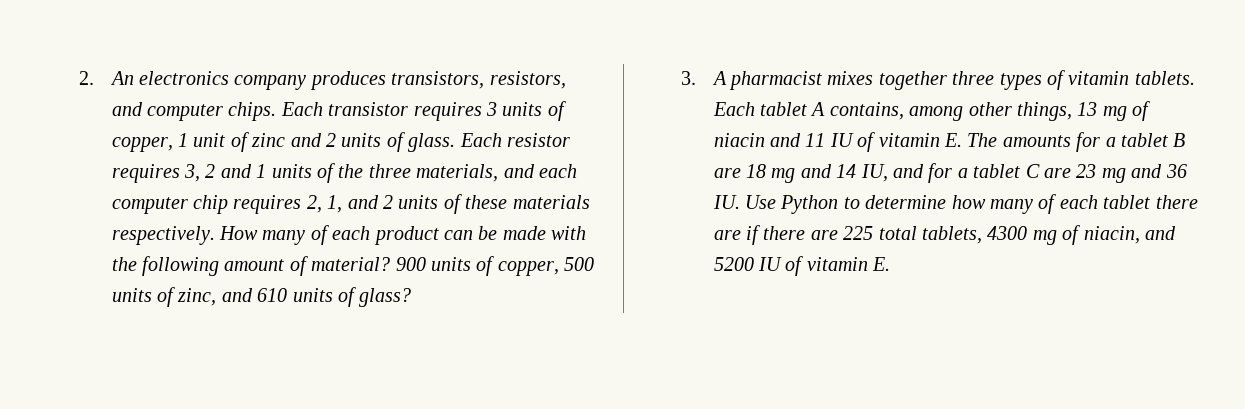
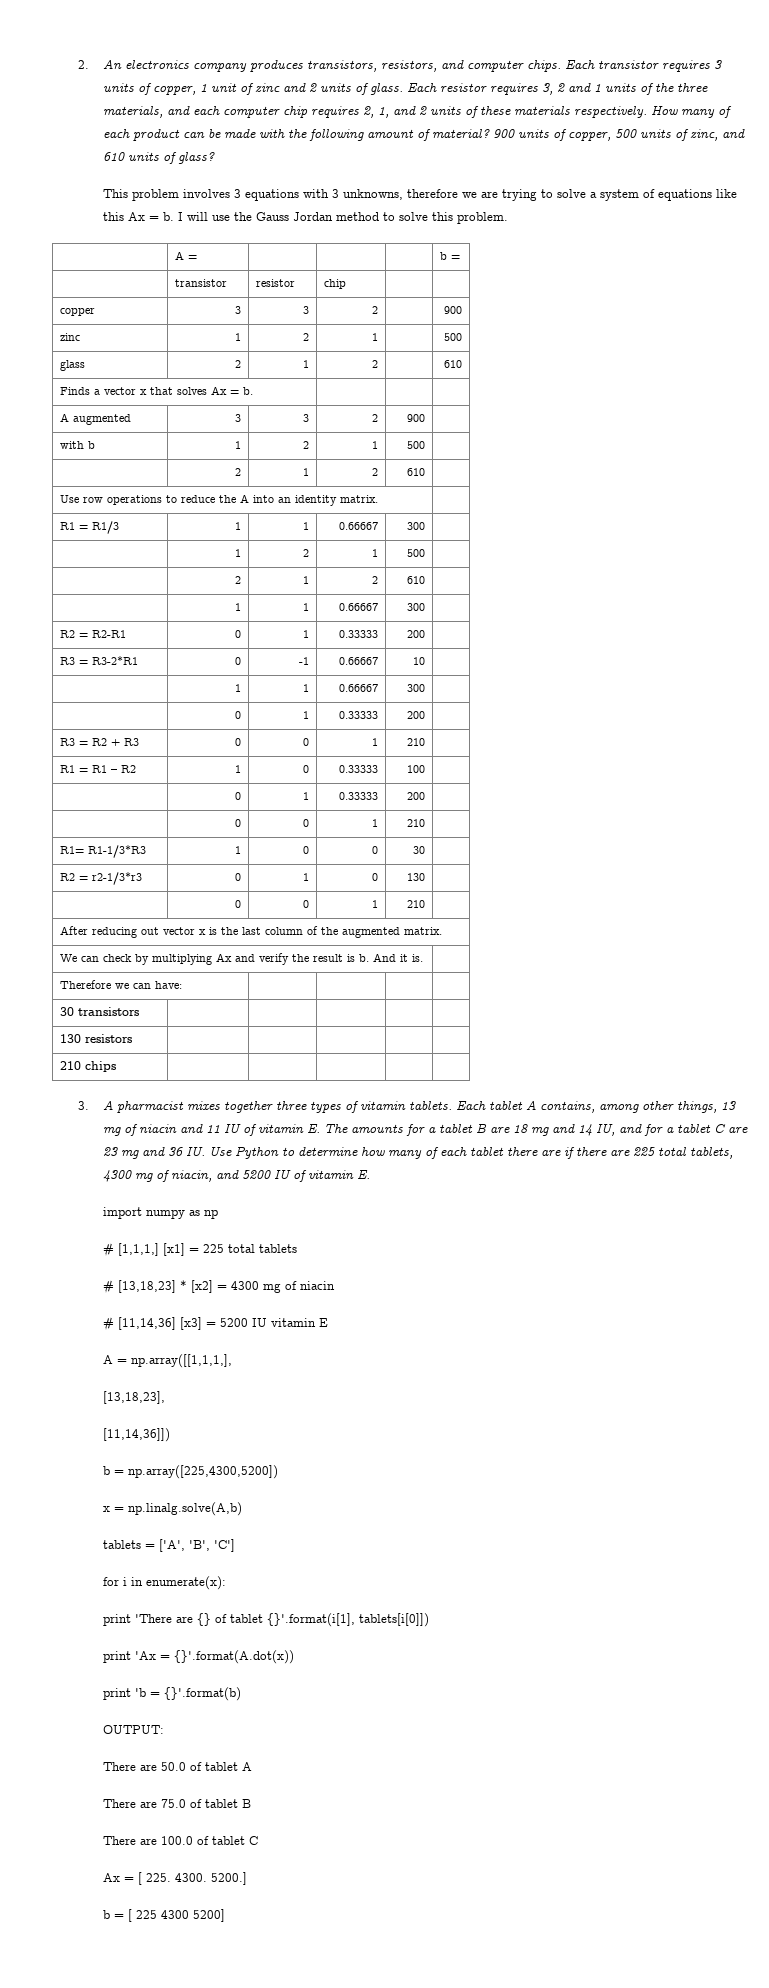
(412, 297) none -> [103,189,738,201] [103,212,509,224] [175,251,198,260] [440,252,461,260] [175,279,228,287] [256,279,296,287] [324,279,347,289] [60,308,96,316] [234,306,241,314] [302,306,309,314] [371,306,378,314] [443,306,462,314] [60,333,81,341] [234,333,241,341] [302,333,309,341] [371,333,378,341] [443,333,462,341] [60,360,86,371] [234,360,241,368] [302,360,309,368] [371,360,378,368] [443,360,462,368] [60,386,254,395] [60,413,132,425] [234,414,241,422] [302,414,309,422] [371,414,378,422] [406,414,425,422] [60,441,96,449] [234,441,241,449] [302,441,309,449] [371,441,378,449] [406,441,425,449] [234,468,241,476] [302,468,309,476] [371,468,378,476] [406,468,425,476] [60,494,379,506] [60,521,120,534] [234,522,241,530] [302,522,309,530] [338,522,378,530] [406,522,425,530] [234,549,241,557] [302,549,309,557] [371,549,378,557] [406,549,425,557] [234,576,241,584] [302,576,309,584] [371,576,378,584] [406,576,425,584] [234,603,241,611] [302,603,309,611] [338,603,378,611] [406,603,425,611] [60,630,127,638] [234,630,241,638] [302,630,309,638] [338,630,378,638] [406,630,425,638] [60,656,139,665] [234,657,241,665] [298,657,309,665] [338,657,378,665] [412,657,425,665] [234,684,241,692] [302,684,309,692] [338,684,378,692] [406,684,425,692] [234,711,241,719] [302,711,309,719] [338,711,378,719] [406,711,425,719] [60,738,140,746] [234,738,241,746] [302,738,309,746] [371,738,378,746] [406,738,425,746] [60,765,137,773] [234,765,241,773] [302,765,309,773] [338,765,378,773] [406,765,425,773] [234,792,241,800] [302,792,309,800] [338,792,378,800] [406,792,425,800] [234,819,241,827] [302,819,309,827] [371,819,378,827] [406,819,425,827] [60,845,147,858] [234,846,241,854] [302,846,309,854] [371,846,378,854] [412,846,425,854] [60,872,143,885] [234,873,241,881] [302,873,309,881] [371,873,378,881] [406,873,425,881] [234,900,241,908] [302,900,309,908] [371,900,378,908] [406,900,425,908] [60,926,443,938] [60,953,424,965] [60,980,183,989] [60,1007,140,1016] [60,1034,133,1043] [60,1061,117,1072] // This problem involves 3 equations with 3 unknowns, therefore we are trying to solve a system of equations like this Ax = b. I will use the Gauss Jordan method to solve this problem. // | A = | | | | b = // | transistor | resistor | chip | | // copper | 3 | 3 | 2 | | 900 // zinc | 1 | 2 | 1 | | 500 // glass | 2 | 1 | 2 | | 610 // Finds a vector x that solves Ax = b. | | | // A augmented | 3 | 3 | 2 | 900 | // with b | 1 | 2 | 1 | 500 | // | 2 | 1 | 2 | 610 | // Use row operations to reduce the A into an identity matrix. | // R1 = R1/3 | 1 | 1 | 0.66667 | 300 | // | 1 | 2 | 1 | 500 | // | 2 | 1 | 2 | 610 | // | 1 | 1 | 0.66667 | 300 | // R2 = R2-R1 | 0 | 1 | 0.33333 | 200 | // R3 = R3-2*R1 | 0 | -1 | 0.66667 | 10 | // | 1 | 1 | 0.66667 | 300 | // | 0 | 1 | 0.33333 | 200 | // R3 = R2 + R3 | 0 | 0 | 1 | 210 | // R1 = R1 – R2 | 1 | 0 | 0.33333 | 100 | // | 0 | 1 | 0.33333 | 200 | // | 0 | 0 | 1 | 210 | // R1= R1-1/3*R3 | 1 | 0 | 0 | 30 | // R2 = r2-1/3*r3 | 0 | 1 | 0 | 130 | // | 0 | 0 | 1 | 210 | // After reducing out vector x is the last column of the augmented matrix. // We can check by multiplying Ax and verify the result is b. And it is. | // Therefore we can have: | | | | // 30 transistors | | | | | // 130 resistors | | | | | // 210 chips | | | | |
(891, 264) none -> [103,1207,219,1219] [103,1243,298,1257] [103,1280,336,1294] [103,1317,329,1331] [103,1354,233,1368] [103,1391,166,1404] [103,1428,171,1442] [103,1465,279,1479] [103,1502,243,1516] [103,1539,236,1552] [103,1576,227,1590] [103,1613,430,1627] [103,1650,295,1664] [103,1687,242,1701] [103,1725,165,1734] [103,1762,253,1771] [103,1799,252,1808] [103,1836,259,1845] [103,1872,248,1885] [103,1909,226,1922] // import numpy as np // # [1,1,1,] [x1] = 225 total tablets // # [13,18,23] * [x2] = 4300 mg of niacin // # [11,14,36] [x3] = 5200 IU vitamin E // A = np.array([[1,1,1,], // [13,18,23], // [11,14,36]]) // b = np.array([225,4300,5200]) // x = np.linalg.solve(A,b) // tablets = ['A', 'B', 'C'] // for i in enumerate(x): // print 'There are {} of tablet {}'.format(i[1], tablets[i[0]]) // print 'Ax = {}'.format(A.dot(x)) // print 'b = {}'.format(b) // OUTPUT: // There are 50.0 of tablet A // There are 75.0 of tablet B // There are 100.0 of tablet C // Ax = [ 225. 4300. 5200.] // b = [ 225 4300 5200]

